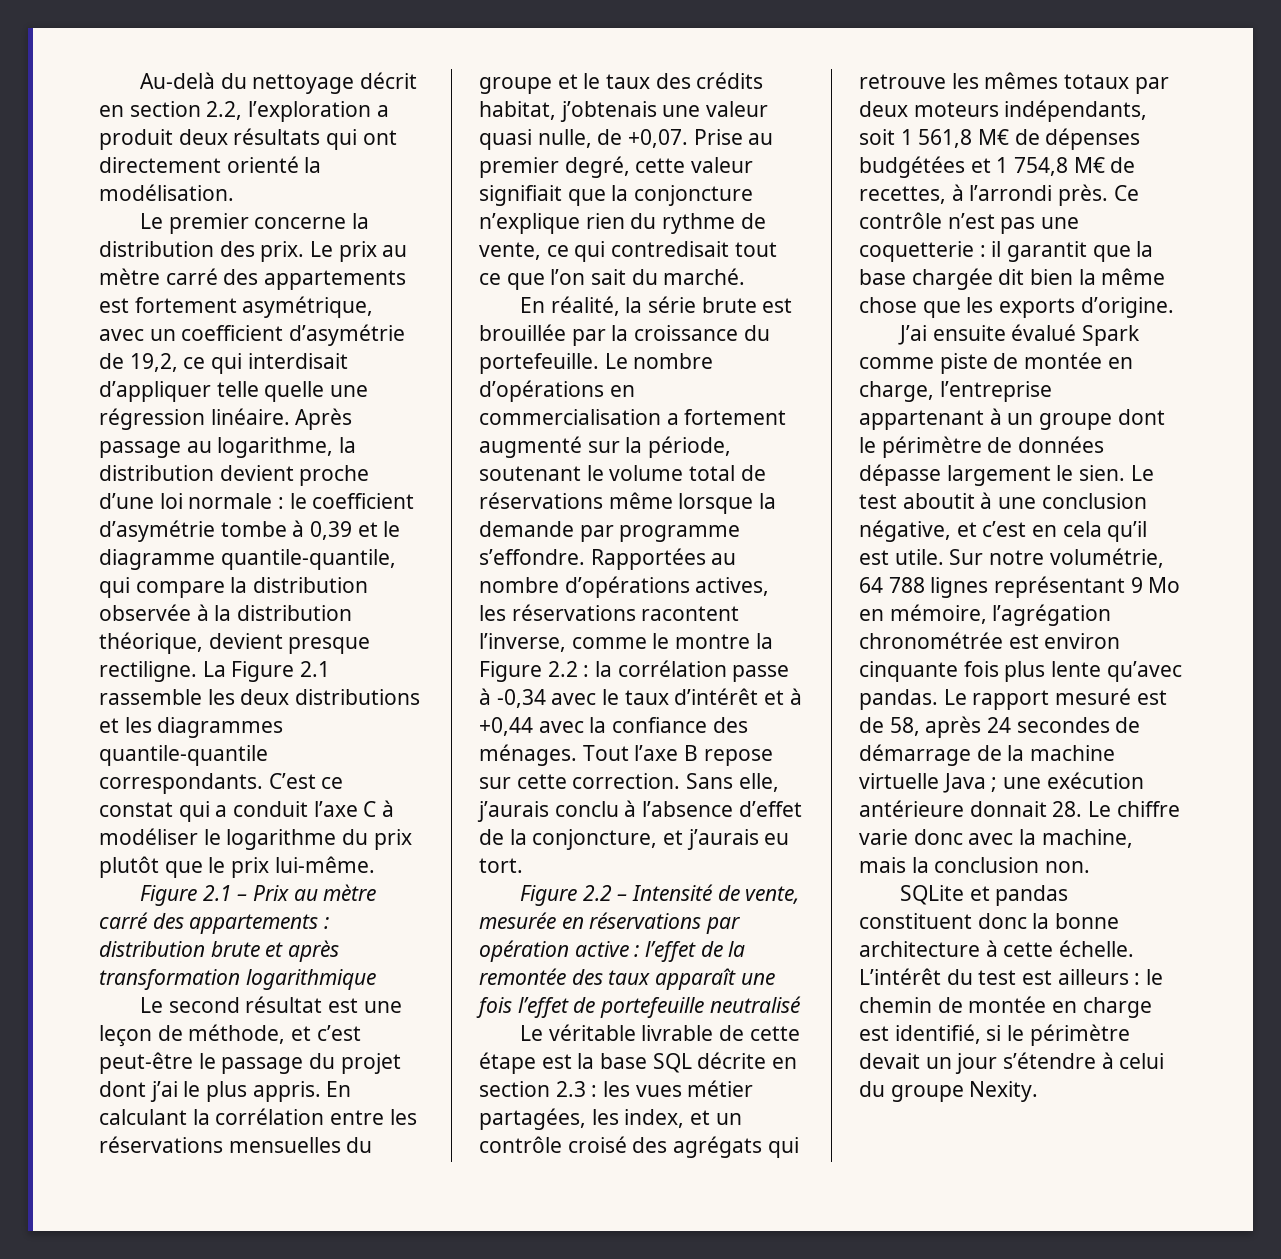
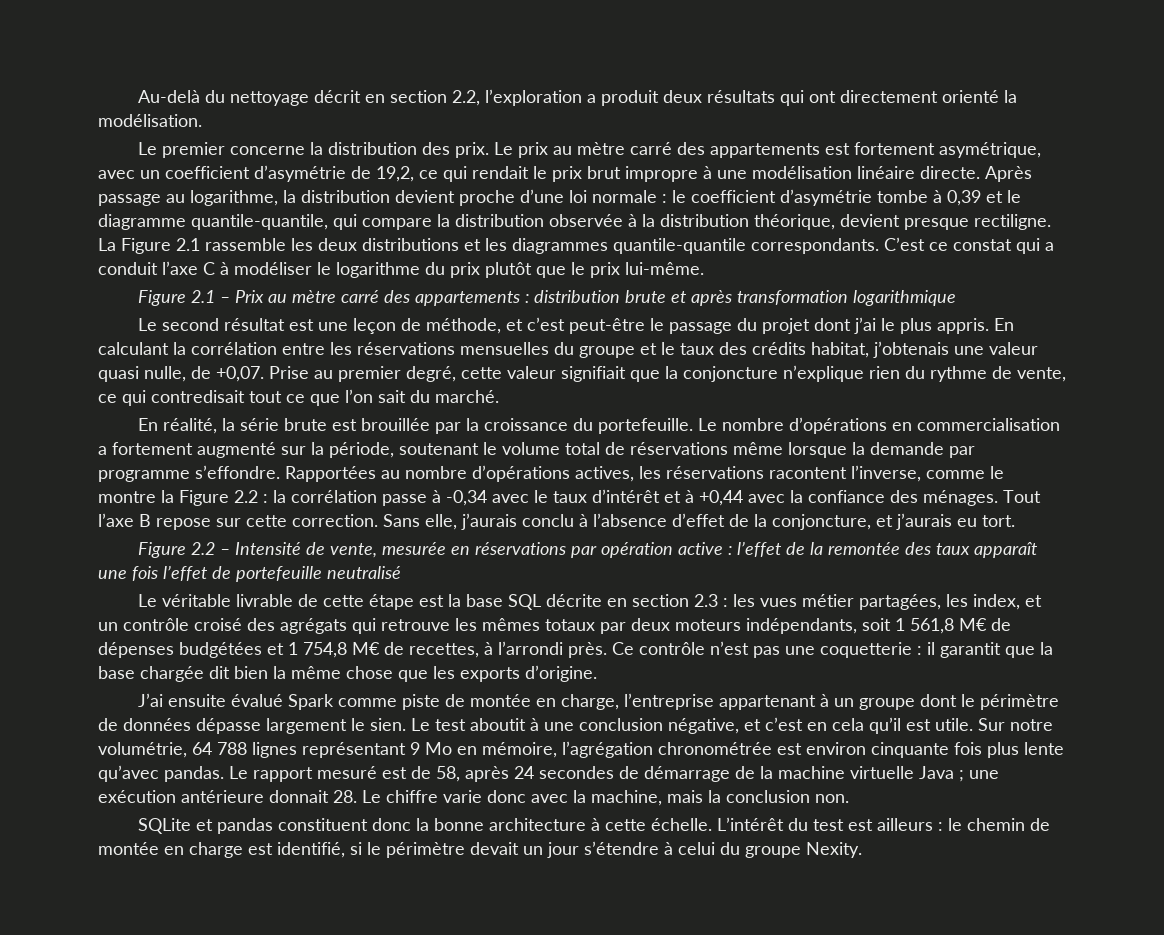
[247,353,348,369] [99,381,369,402] [99,408,290,430] interdisait d’appliquer telle quelle une régression linéaire. -> [472,166,980,182] rendait le prix brut impropre à une modélisation linéaire directe.

